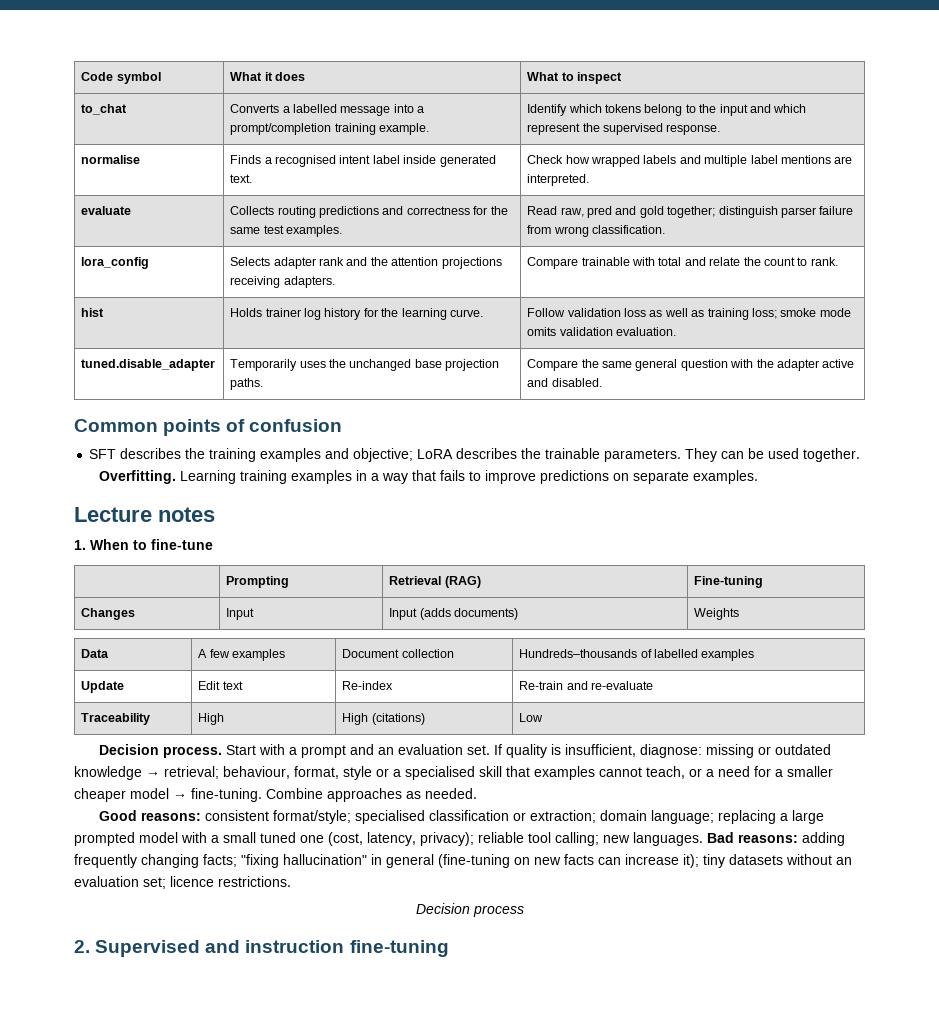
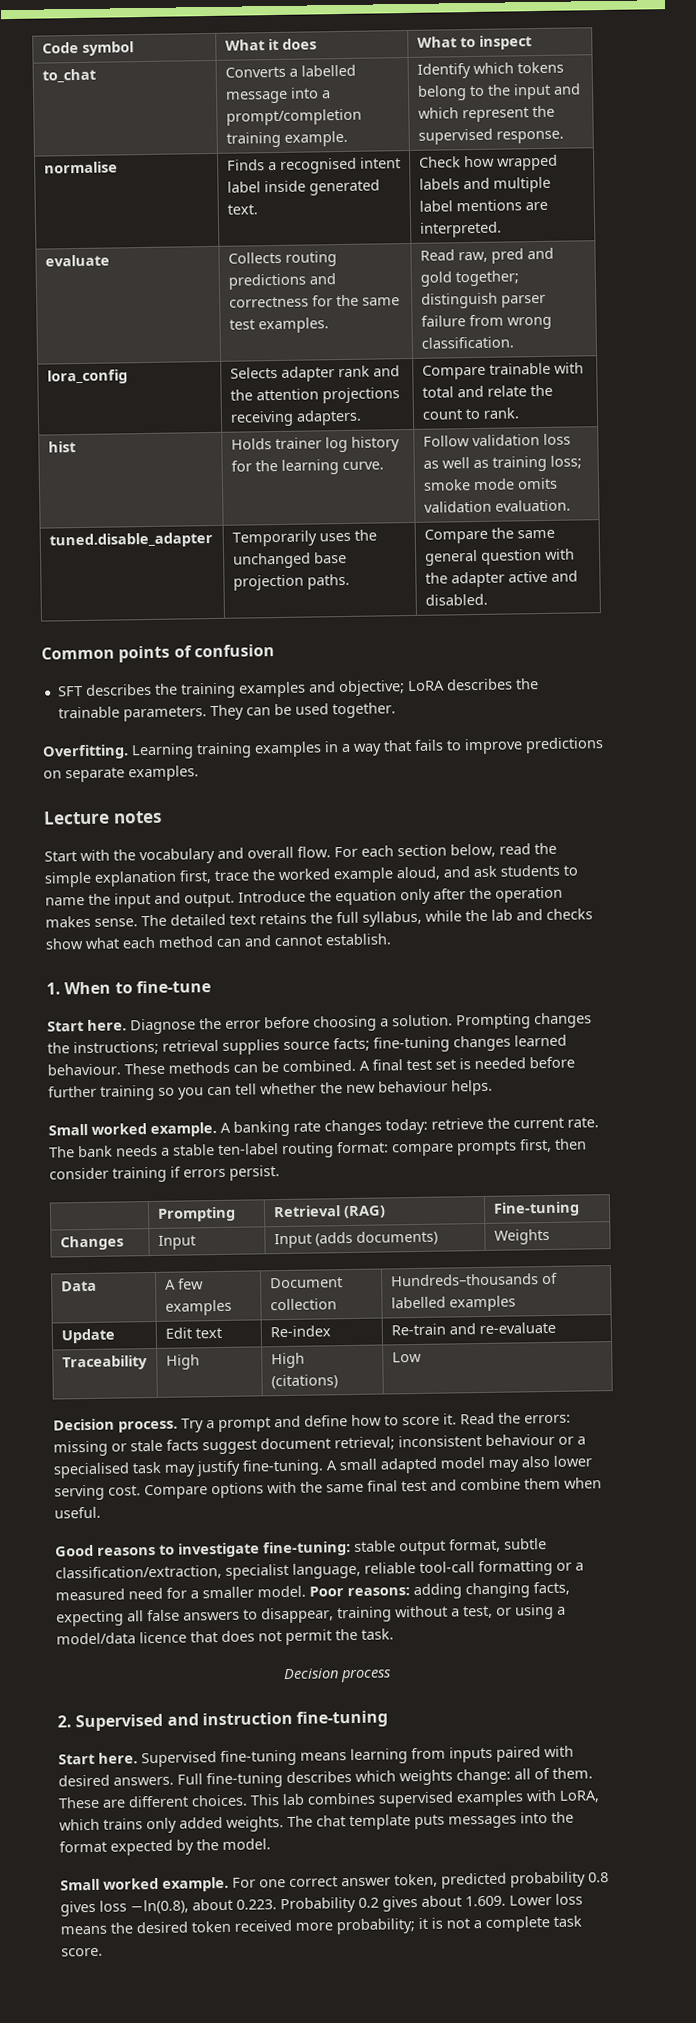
[74,539,213,550] 1. When to fine-tune -> [44,842,557,865] [44,864,578,888] [45,886,563,909] [45,908,593,928] [45,933,391,950] [46,980,211,995] [47,1012,592,1035] [47,1034,567,1056] [47,1056,575,1076] [48,1079,493,1101] [48,1117,599,1138] [49,1138,587,1159] [49,1165,280,1183] Start with the vocabulary and overall flow. For each section below, read the simple explanation first, trace the worked example aloud, and ask students to name the input and output. Introduce the equation only after the operation makes sense. The detailed text retains the full syllabus, while the lab and checks show what each method can and cannot establish. // 1. When to fine-tune // Start here. Diagnose the error before choosing a solution. Prompting changes the instructions; retrieval supplies source facts; fine-tuning changes learned behaviour. These methods can be combined. A final test set is needed before further training so you can tell whether the new behaviour helps. // Small worked example. A banking rate changes today: retrieve the current rate. The bank needs a stable ten-label routing format: compare prompts first, then consider training if errors persist.
[226,744,286,755] Start with -> [181,1418,204,1433] Try
[378,744,832,758] [74,766,714,780] an evaluation set. If quality is insufficient, diagnose: missing or outdated knowledge → retrieval; behaviour, format, style or a specialised skill that examples cannot teach, or a -> [304,1412,571,1427] [53,1433,586,1457] [53,1455,592,1479] [54,1477,602,1501] [54,1506,101,1519] [55,1538,547,1558] [55,1559,584,1581] [55,1588,125,1601] define how to score it. Read the errors: missing or stale facts suggest document retrieval; inconsistent behaviour or a specialised task may justify fine-tuning. A small adapted model may also lower serving cost. Compare options with the same final test and combine them when useful. // Good reasons to investigate fine-tuning: stable output format, subtle classification/extraction, specialist language, reliable tool-call formatting or a measured
[74,788,477,802] [99,810,825,824] [74,832,845,846] [74,854,852,868] [74,876,291,889] cheaper model → fine-tuning. Combine approaches as needed. // Good reasons: consistent format/style; specialised classification or extraction; domain language; replacing a large prompted model with a small tuned one (cost, latency, privacy); reliable tool calling; new languages. Bad reasons: adding frequently changing facts; "fixing hallucination" in general (fine-tuning on new facts can increase it); tiny datasets without an evaluation set; licence restrictions. -> [257,1581,570,1600] [56,1603,566,1627] [56,1628,394,1646] model. Poor reasons: adding changing facts, expecting all false answers to disappear, training without a test, or using a model/data licence that does not permit the task.
(449, 948) none -> [58,1745,574,1768] [58,1767,593,1789] [58,1789,600,1809] [59,1811,574,1834] [59,1838,271,1856] [60,1871,609,1892] [60,1893,583,1917] [60,1915,582,1935] [61,1947,103,1957] // Start here. Supervised fine-tuning means learning from inputs paired with desired answers. Full fine-tuning describes which weights change: all of them. These are different choices. This lab combines supervised examples with LoRA, which trains only added weights. The chat template puts messages into the format expected by the model. // Small worked example. For one correct answer token, predicted probability 0.8 gives loss −ln(0.8), about 0.223. Probability 0.2 gives about 1.609. Lower loss means the desired token received more probability; it is not a complete task score.

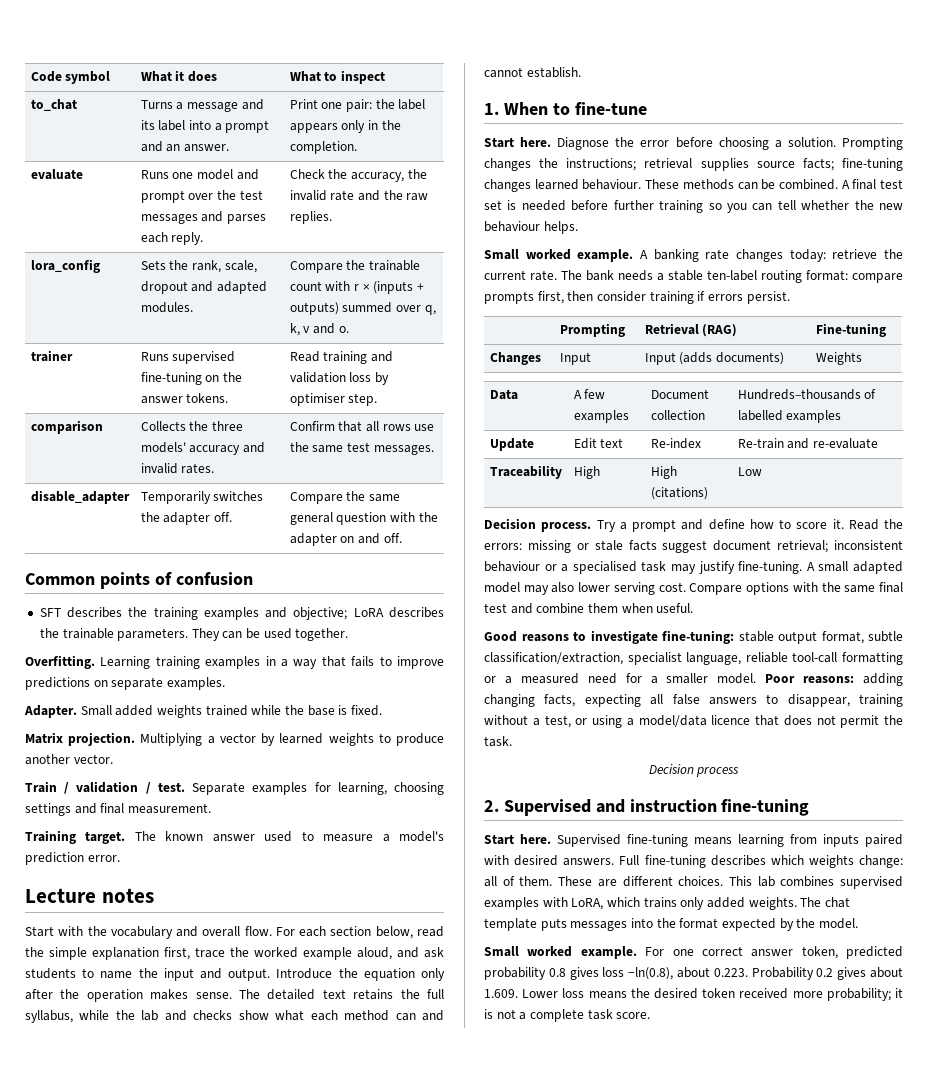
[224,64,356,78] [225,87,331,104] [225,108,362,126] [225,130,348,148] [416,61,564,79] [416,83,581,101] [417,105,555,123] [417,128,564,145] [43,161,118,174] [226,157,401,174] [226,179,380,196] [226,204,258,215] [418,154,558,171] [418,176,551,193] [418,199,548,212] [419,221,502,238] [44,254,110,267] [227,251,337,267] [227,273,336,290] [228,294,400,308] [228,317,329,334] [419,247,554,264] [419,270,519,287] [420,292,546,309] [420,314,552,330] [420,336,514,349] [46,369,128,385] [229,365,400,382] [229,387,400,404] [229,409,362,427] [421,362,584,380] [421,384,553,398] [421,407,520,420] [47,441,76,453] [230,436,400,453] [230,459,384,475] [422,433,571,447] [422,455,582,472] [422,477,558,491] [423,499,571,513] [48,531,213,549] [231,529,377,547] [232,551,347,569] [232,573,350,591] Converts a labelled message into a prompt/completion training example. | Identify which tokens belong to the input and which represent the supervised response. // normalise | Finds a recognised intent label inside generated text. | Check how wrapped labels and multiple label mentions are interpreted. // evaluate | Collects routing predictions and correctness for the same test examples. | Read raw, pred and gold together; distinguish parser failure from wrong classification. // lora_config | Selects adapter rank and the attention projections receiving adapters. | Compare trainable with total and relate the count to rank. // hist | Holds trainer log history for the learning curve. | Follow validation loss as well as training loss; smoke mode omits validation evaluation. // tuned.disable_adapter | Temporarily uses the unchanged base projection paths. -> [140,99,264,112] [140,120,270,133] [140,141,229,152] [289,99,426,112] [289,120,401,133] [289,141,357,154] [30,169,83,180] [140,169,259,180] [140,190,263,203] [140,211,266,224] [140,232,204,245] [289,169,427,182] [289,190,429,201] [289,211,332,224] [30,259,100,273] [140,260,257,273] [140,281,267,294] [140,302,193,313] [289,260,420,273] [289,281,424,294] [289,302,436,315] [289,323,349,336] [30,350,73,362] [140,351,236,364] [140,372,242,385] [140,393,229,404] [289,351,393,364] [289,372,389,385] [289,393,378,406] [30,420,103,434] [140,421,243,431] [140,442,265,455] [140,463,215,474] [289,421,435,432] [289,442,434,455] [30,490,130,504] [140,491,264,504] [140,512,232,525] Turns a message and its label into a prompt and an answer. | Print one pair: the label appears only in the completion. // evaluate | Runs one model and prompt over the test messages and parses each reply. | Check the accuracy, the invalid rate and the raw replies. // lora_config | Sets the rank, scale, dropout and adapted modules. | Compare the trainable count with r × (inputs + outputs) summed over q, k, v and o. // trainer | Runs supervised fine-tuning on the answer tokens. | Read training and validation loss by optimiser step. // comparison | Collects the three models' accuracy and invalid rates. | Confirm that all rows use the same test messages. // disable_adapter | Temporarily switches the adapter off.
[507,570,578,583] [424,593,488,606] active and disabled. -> [340,533,402,544] on and off.
(199, 773) none -> [24,705,382,718] [25,732,445,746] [25,754,113,765] [25,781,445,795] [25,803,211,816] [25,830,445,844] [25,852,120,865] // Adapter. Small added weights trained while the base is fixed. // Matrix projection. Multiplying a vector by learned weights to produce another vector. // Train / validation / test. Separate examples for learning, choosing settings and final measurement. // Training target. The known answer used to measure a model's prediction error.

